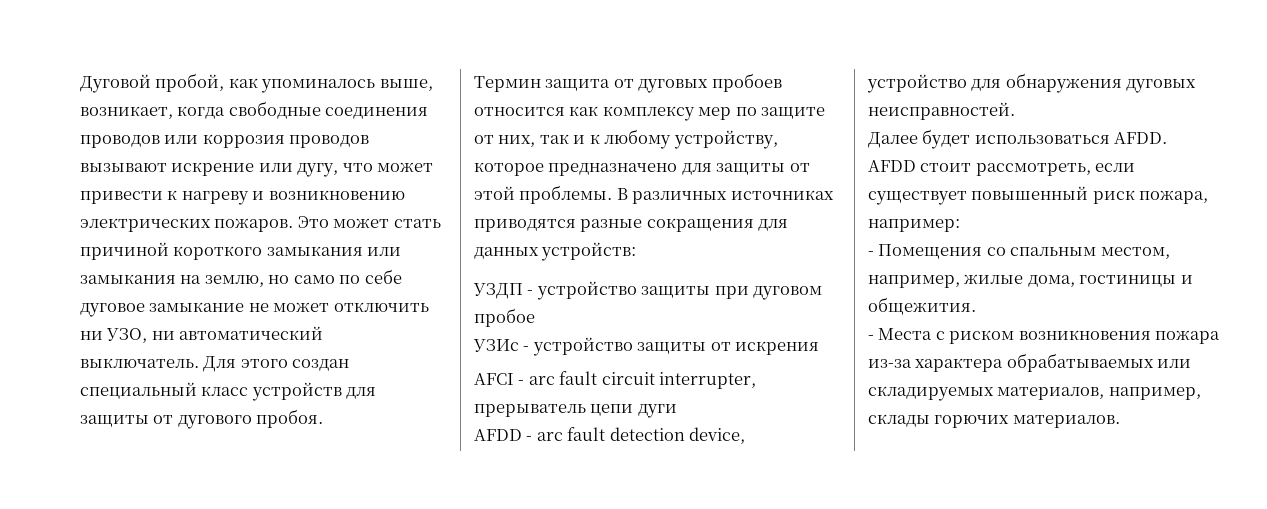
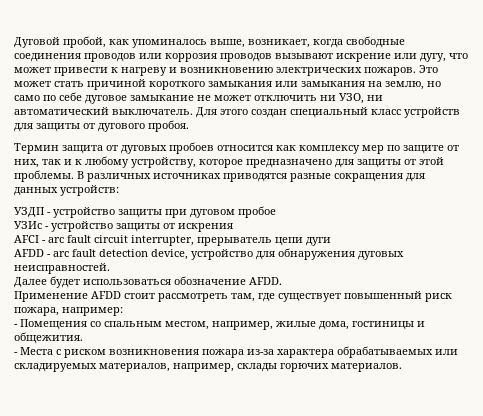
(1110, 139) none -> [174,276,246,285] обозначение
(1168, 138) none -> [14,291,88,302] Применение
[975,163,1136,176] рассмотреть, если -> [158,293,275,302] рассмотреть там, где

